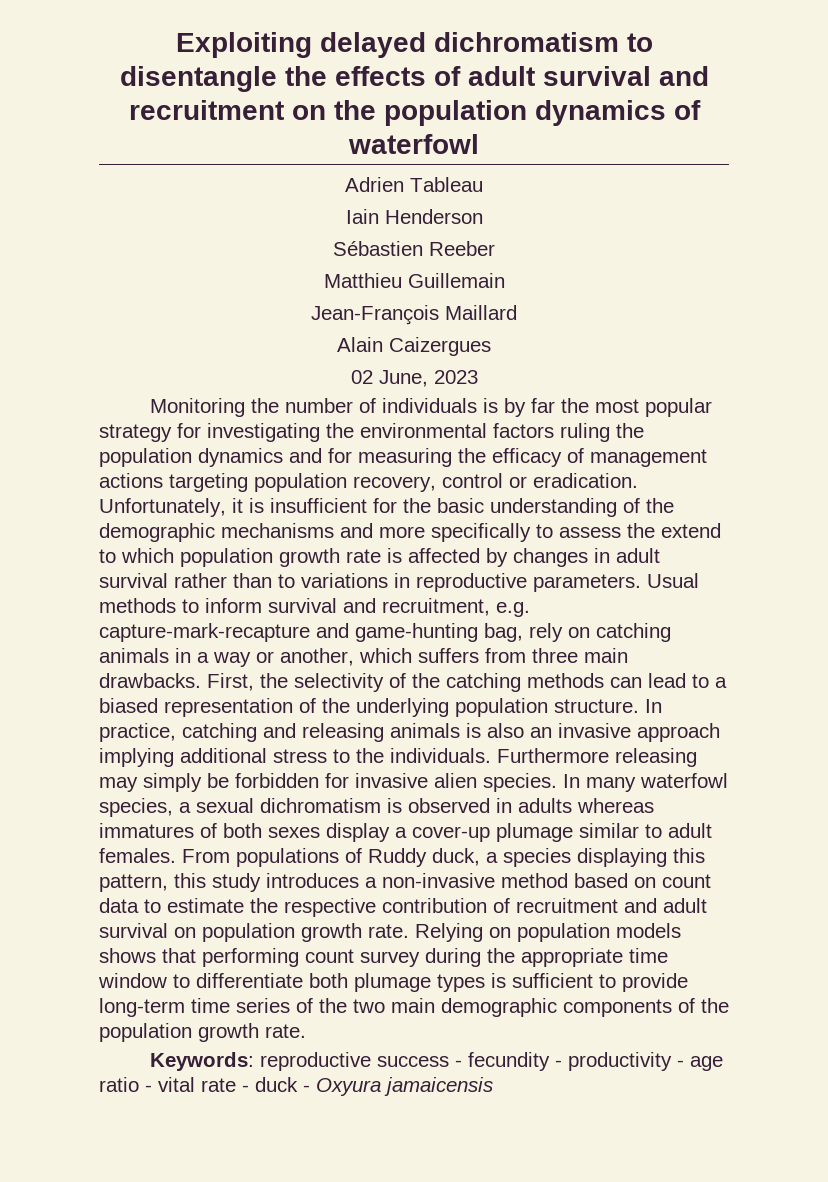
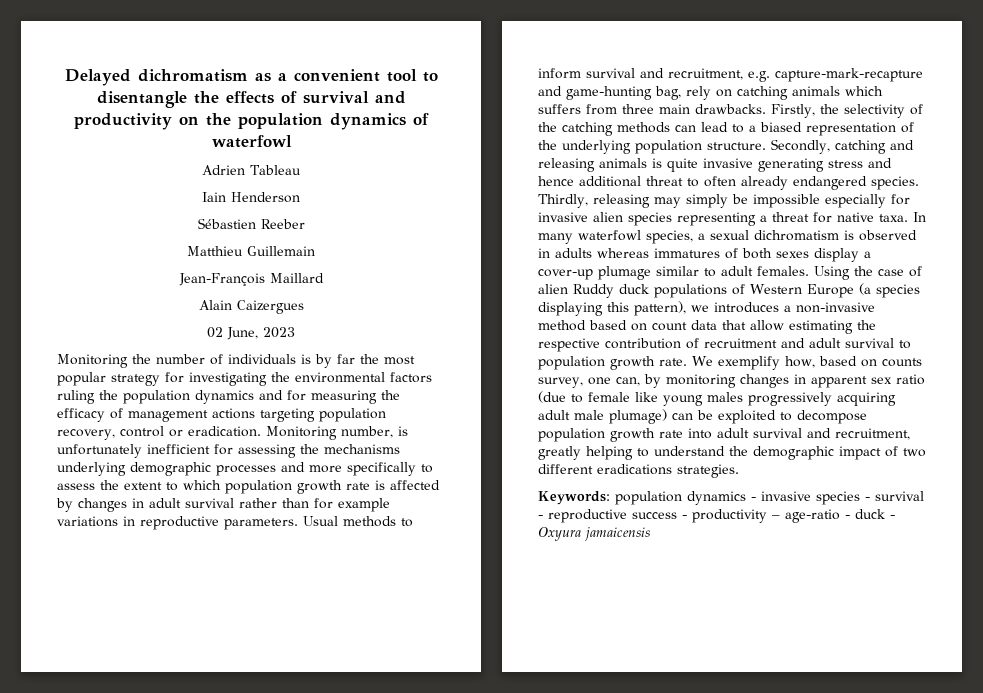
[175,32,619,58] Exploiting delayed dichromatism -> [64,69,417,86] Delayed dichromatism as a convenient tool
[467,66,709,86] [128,100,284,120] adult survival and recruitment -> [302,91,406,104] [74,113,172,130] survival and productivity
[99,498,674,517] [99,523,334,542] Unfortunately, it is insufficient for the basic understanding of the demographic mechanisms -> [265,426,408,440] [57,444,400,458] [57,462,276,476] Monitoring number, is unfortunately inefficient for assessing the mechanisms underlying demographic processes
[661,523,721,538] extend -> [124,482,162,490] extent
[278,574,295,588] to -> [314,498,390,512] for example
[175,648,354,667] in a way or another, -> (840, 91) none
[207,673,254,691] First, -> [771,104,815,118] Firstly,
[645,699,662,713] [99,723,176,742] In practice, -> [771,139,830,154] Secondly,
[487,723,720,742] [99,748,609,767] also an invasive approach implying additional stress to the individuals. Furthermore -> [667,158,892,172] [538,176,919,190] [538,194,588,208] quite invasive generating stress and hence additional threat to often already endangered species. Thirdly,
[235,773,319,788] forbidden -> [752,194,886,208] impossible especially
[483,773,557,792] species. -> [628,212,908,226] species representing a threat for native taxa.
[182,848,705,867] [99,873,261,892] From populations of Ruddy duck, a species displaying this pattern, this study -> [814,266,922,280] [538,283,920,298] [538,301,709,316] Using the case of alien Ruddy duck populations of Western Europe (a species displaying this pattern), we
[144,898,244,913] to estimate -> [722,320,853,334] that allow estimating
[174,923,681,942] [99,948,668,967] [98,973,688,992] [99,998,729,1017] [99,1023,306,1042] [149,1052,723,1071] [99,1077,236,1092] on population growth rate. Relying on population models shows that performing count survey during the appropriate time window to differentiate both plumage types is sufficient to provide long-term time series of the two main demographic components of the population growth rate. // Keywords: reproductive success - fecundity - productivity - age ratio - vital rate -> [899,340,911,349] [538,356,922,370] [538,374,925,388] [538,391,896,406] [538,409,867,424] [538,428,910,442] [538,446,926,460] [538,464,739,478] [538,491,924,505] [538,509,840,523] to population growth rate. We exemplify how, based on counts survey, one can, by monitoring changes in apparent sex ratio (due to female like young males progressively acquiring adult male plumage) can be exploited to decompose population growth rate into adult survival and recruitment, greatly helping to understand the demographic impact of two different eradications strategies. // Keywords: population dynamics - invasive species - survival - reproductive success - productivity – age-ratio

